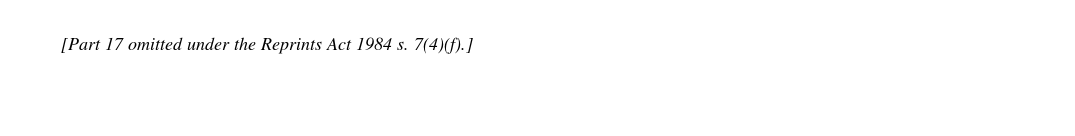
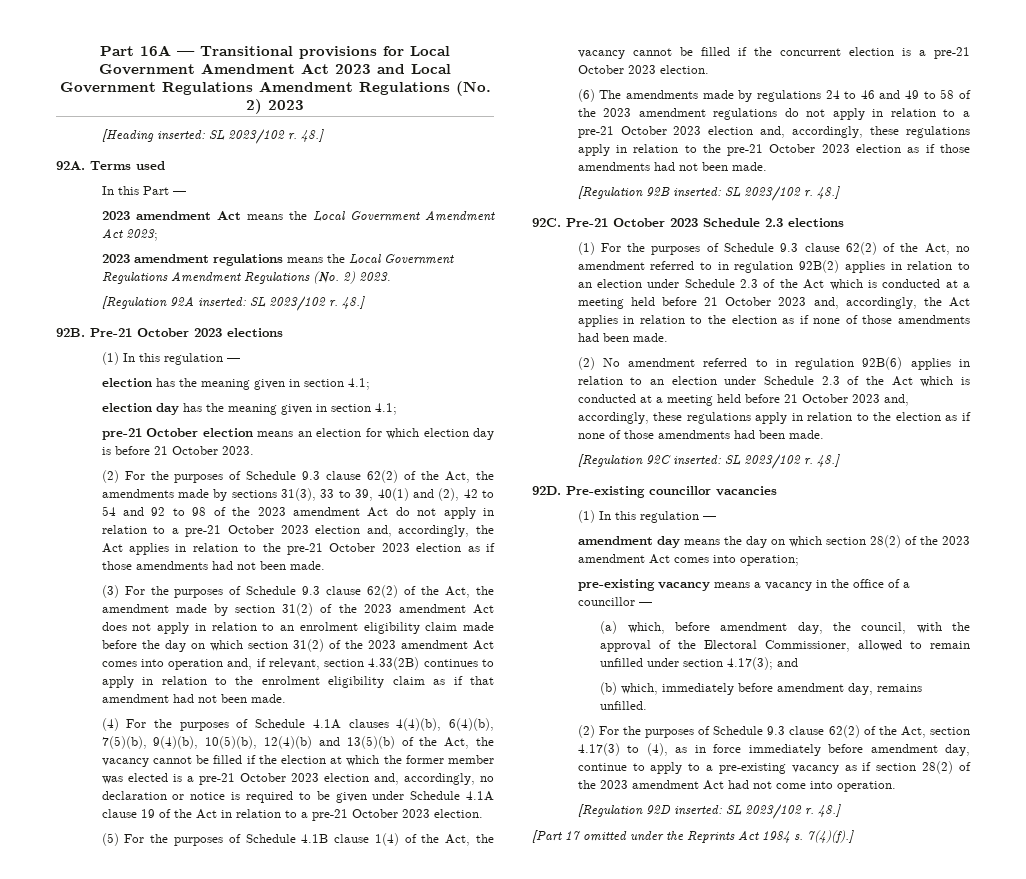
(61, 45) none -> [100,45,450,59] [99,63,451,75] [59,81,491,96] [246,99,304,114] [101,129,324,144] [56,161,165,170] [101,186,186,195] [101,210,495,222] [101,228,158,241] [101,254,454,266] [101,271,391,284] [101,296,365,311] [56,328,283,337] [101,352,240,365] [101,378,370,390] [101,403,397,415] [101,428,495,440] [101,446,254,455] [101,470,494,483] [101,488,495,501] [101,506,495,519] [101,525,494,537] [101,543,495,555] [101,561,325,570] [101,585,494,598] [101,603,494,616] [101,622,495,634] [101,639,494,652] [101,657,494,670] [101,676,494,688] [101,694,286,703] [101,718,494,731] [101,736,495,749] [101,755,494,767] [101,773,494,785] [101,791,495,803] [101,809,483,821] [101,833,495,846] [577,47,970,59] [577,65,709,74] [577,89,972,102] [577,108,970,120] [577,126,970,138] [577,144,970,156] [577,162,767,171] [577,186,840,201] [532,218,844,227] [577,242,971,255] [577,260,970,273] [577,279,970,290] [577,297,970,309] [577,315,970,327] [577,333,668,342] [577,357,970,370] [577,376,971,387] [577,394,909,406] [577,412,971,424] [577,430,824,439] [577,454,840,469] [532,486,777,498] [577,510,716,523] [577,535,970,548] [577,554,799,566] [577,579,910,591] [577,597,652,606] [600,621,970,634] [600,640,970,652] [600,657,799,670] [600,682,923,695] [600,701,648,710] [577,725,970,738] [577,743,970,756] [577,761,972,774] [577,780,896,792] [577,804,841,819] Part 16A — Transitional provisions for Local Government Amendment Act 2023 and Local Government Regulations Amendment Regulations (No. 2) 2023 // [Heading inserted: SL 2023/102 r. 48.] // 92A. Terms used // In this Part — // 2023 amendment Act means the Local Government Amendment Act 2023; // 2023 amendment regulations means the Local Government Regulations Amendment Regulations (No. 2) 2023. // [Regulation 92A inserted: SL 2023/102 r. 48.] // 92B. Pre-21 October 2023 elections // (1) In this regulation — // election has the meaning given in section 4.1; // election day has the meaning given in section 4.1; // pre-21 October election means an election for which election day is before 21 October 2023. // (2) For the purposes of Schedule 9.3 clause 62(2) of the Act, the amendments made by sections 31(3), 33 to 39, 40(1) and (2), 42 to 54 and 92 to 98 of the 2023 amendment Act do not apply in relation to a pre-21 October 2023 election and, accordingly, the Act applies in relation to the pre-21 October 2023 election as if those amendments had not been made. // (3) For the purposes of Schedule 9.3 clause 62(2) of the Act, the amendment made by section 31(2) of the 2023 amendment Act does not apply in relation to an enrolment eligibility claim made before the day on which section 31(2) of the 2023 amendment Act comes into operation and, if relevant, section 4.33(2B) continues to apply in relation to the enrolment eligibility claim as if that amendment had not been made. // (4) For the purposes of Schedule 4.1A clauses 4(4)(b), 6(4)(b), 7(5)(b), 9(4)(b), 10(5)(b), 12(4)(b) and 13(5)(b) of the Act, the vacancy cannot be filled if the election at which the former member was elected is a pre-21 October 2023 election and, accordingly, no declaration or notice is required to be given under Schedule 4.1A clause 19 of the Act in relation to a pre-21 October 2023 election. // (5) For the purposes of Schedule 4.1B clause 1(4) of the Act, the vacancy cannot be filled if the concurrent election is a pre-21 October 2023 election. // (6) The amendments made by regulations 24 to 46 and 49 to 58 of the 2023 amendment regulations do not apply in relation to a pre-21 October 2023 election and, accordingly, these regulations apply in relation to the pre-21 October 2023 election as if those amendments had not been made. // [Regulation 92B inserted: SL 2023/102 r. 48.] // 92C. Pre-21 October 2023 Schedule 2.3 elections // (1) For the purposes of Schedule 9.3 clause 62(2) of the Act, no amendment referred to in regulation 92B(2) applies in relation to an election under Schedule 2.3 of the Act which is conducted at a meeting held before 21 October 2023 and, accordingly, the Act applies in relation to the election as if none of those amendments had been made. // (2) No amendment referred to in regulation 92B(6) applies in relation to an election under Schedule 2.3 of the Act which is conducted at a meeting held before 21 October 2023 and, accordingly, these regulations apply in relation to the election as if none of those amendments had been made. // [Regulation 92C inserted: SL 2023/102 r. 48.] // 92D. Pre-existing councillor vacancies // (1) In this regulation — // amendment day means the day on which section 28(2) of the 2023 amendment Act comes into operation; // pre-existing vacancy means a vacancy in the office of a councillor — // (a) which, before amendment day, the council, with the approval of the Electoral Commissioner, allowed to remain unfilled under section 4.17(3); and // (b) which, immediately before amendment day, remains unfilled. // (2) For the purposes of Schedule 9.3 clause 62(2) of the Act, section 4.17(3) to (4), as in force immediately before amendment day, continue to apply to a pre-existing vacancy as if section 28(2) of the 2023 amendment Act had not come into operation. // [Regulation 92D inserted: SL 2023/102 r. 48.] //

